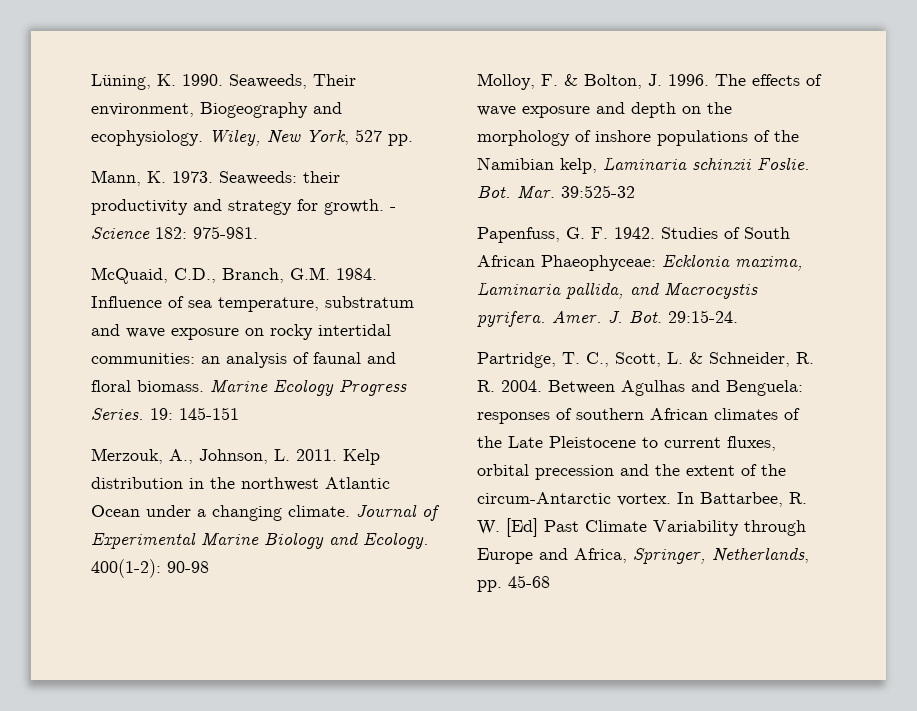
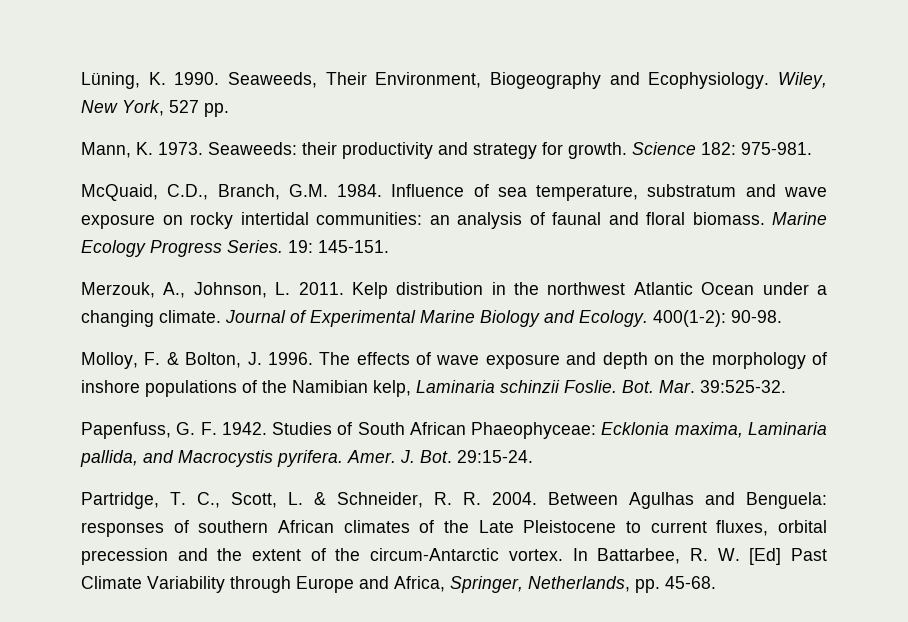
[91,103,194,117] environment, -> [375,72,482,88] Environment,
[91,130,203,146] ecophysiology. -> [648,72,770,89] Ecophysiology.
[390,207,396,211] - -> (627, 150) none
[179,407,239,420] 145-151 -> [318,240,389,253] 145-151.
[167,561,209,573] 90-98 -> [731,310,782,323] 90-98.
[561,185,635,198] 39:525-32 -> [700,380,786,393] 39:525-32.
[508,575,550,588] 45-68 -> [665,576,716,589] 45-68.

